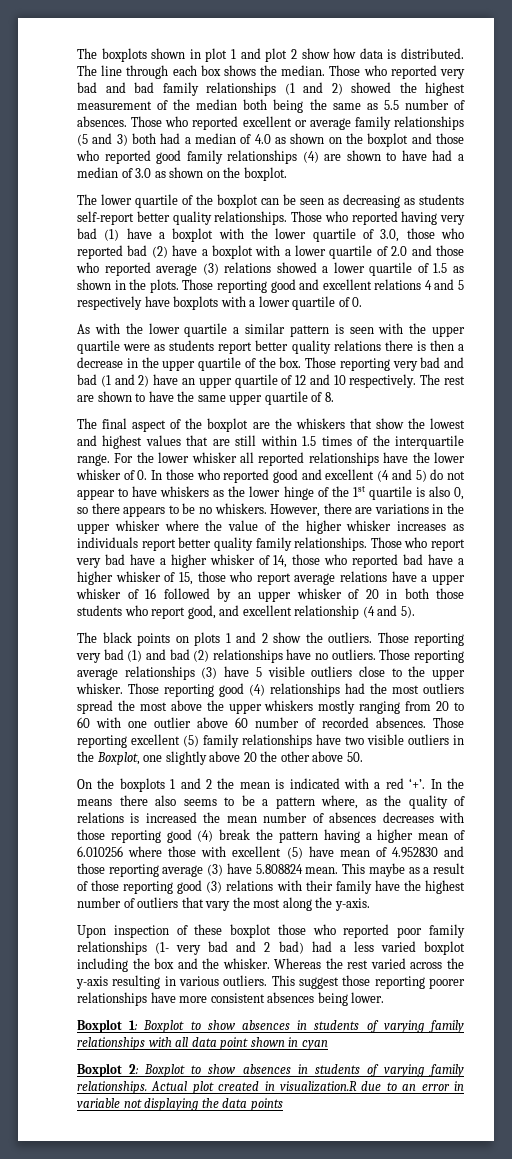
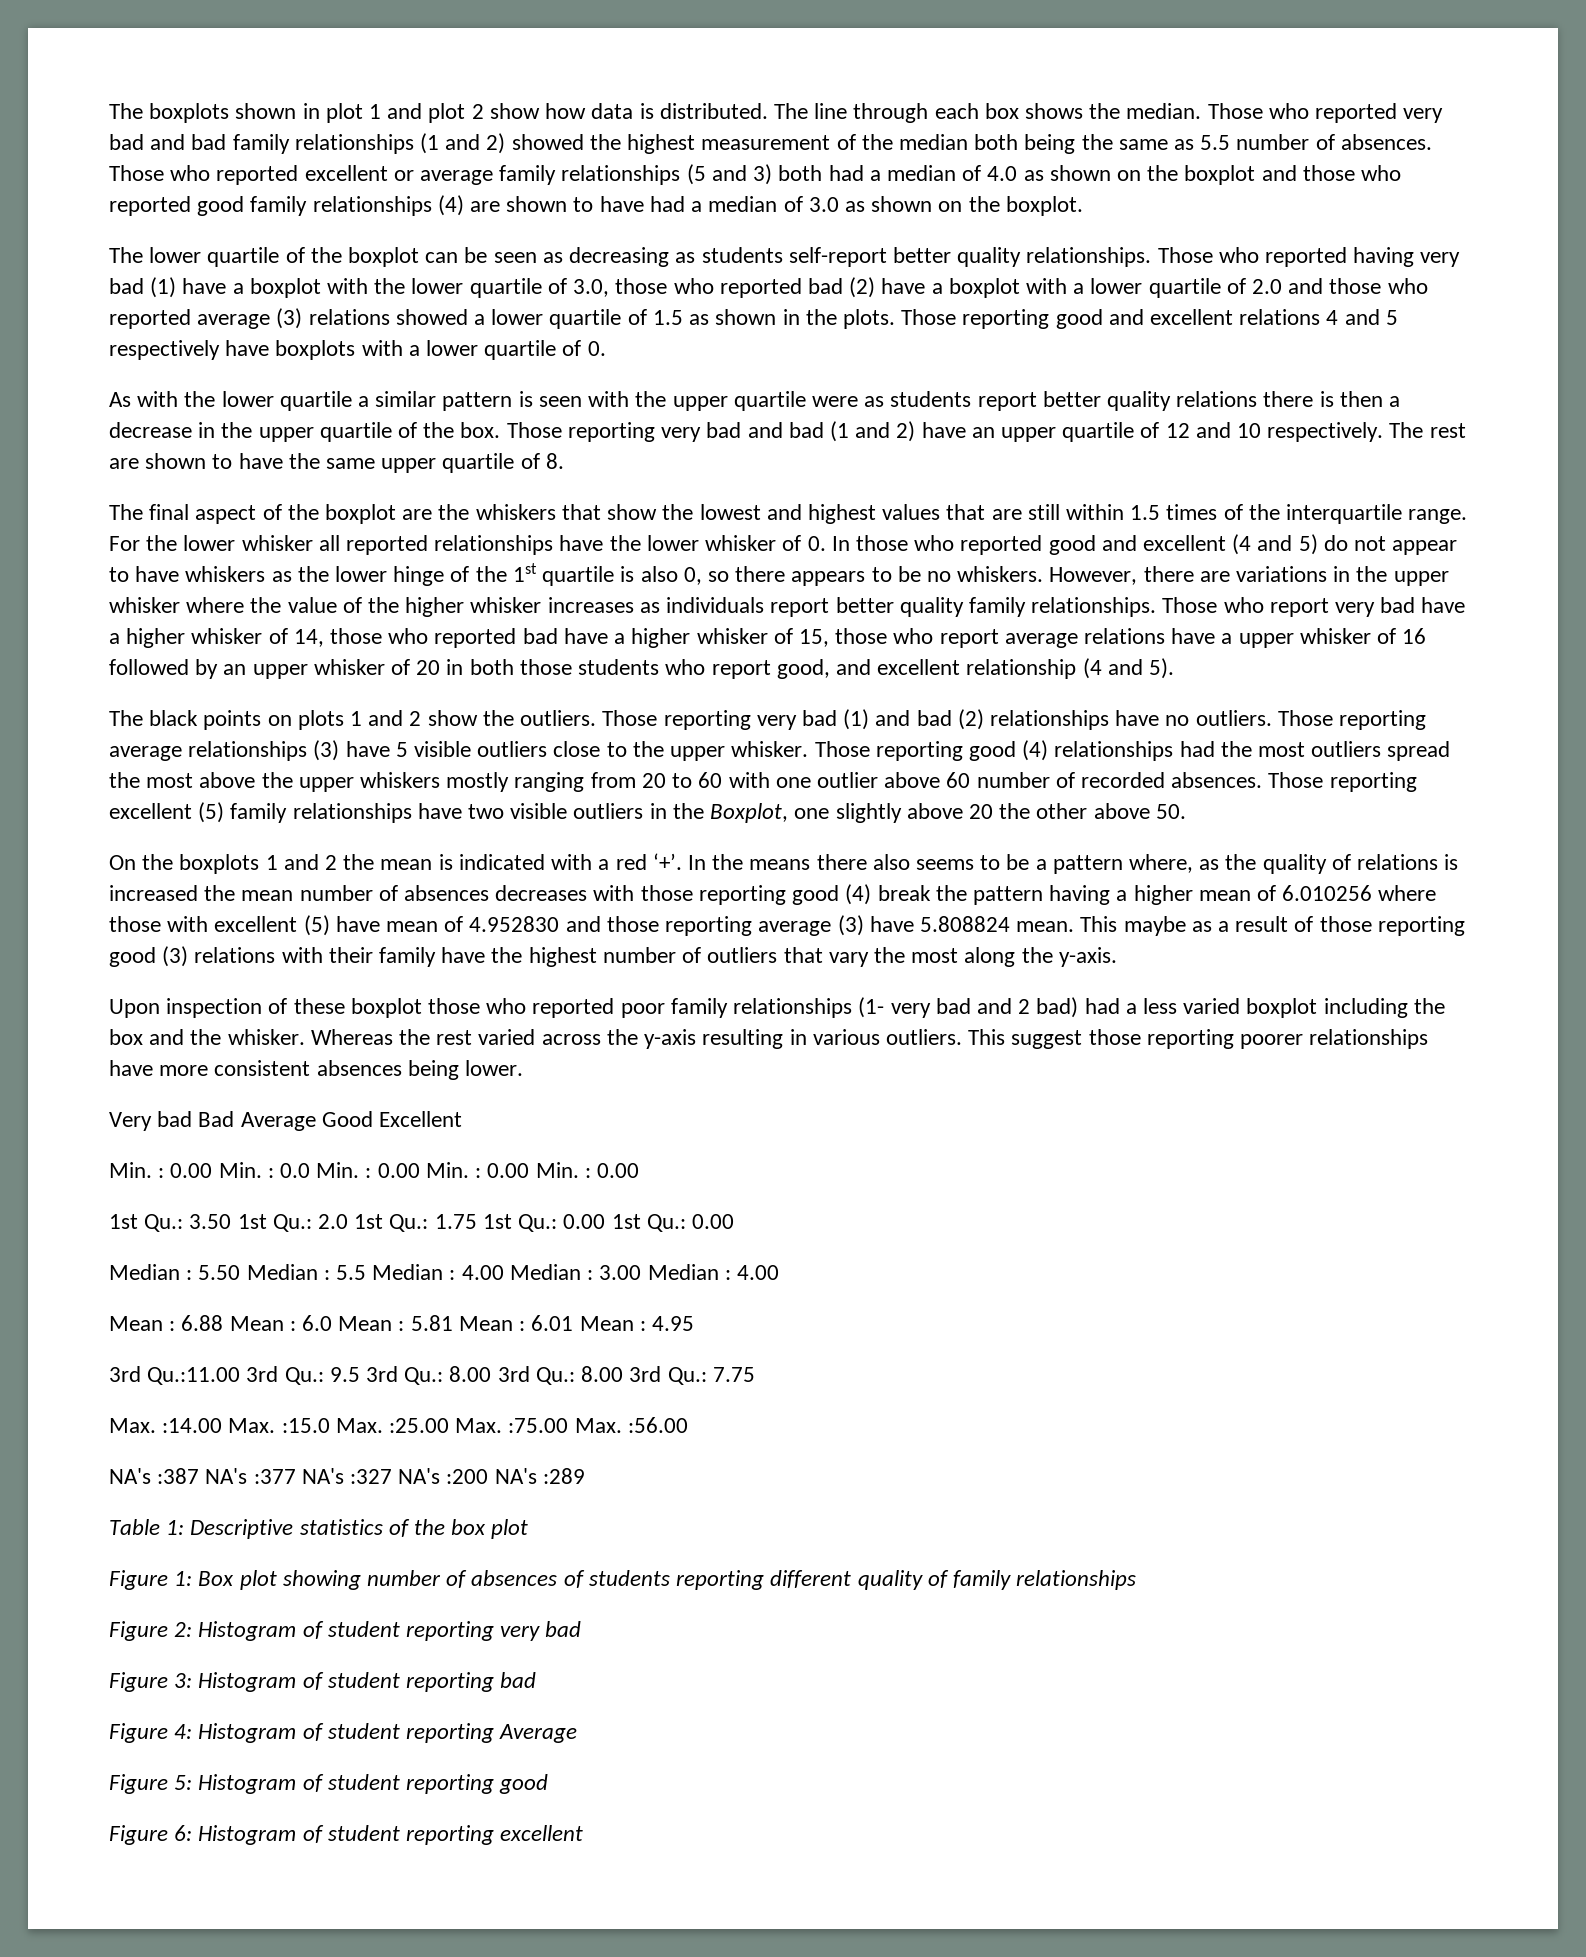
[77,1019,465,1033] [77,1037,328,1050] [77,1063,465,1077] [77,1081,464,1094] [77,1098,283,1111] Boxplot 1: Boxplot to show absences in students of varying family relationships with all data point shown in cyan // Boxplot 2: Boxplot to show absences in students of varying family relationships. Actual plot created in visualization.R due to an error in variable not displaying the data points -> [109,1111,463,1131] [109,1162,639,1178] [109,1214,734,1232] [109,1264,779,1280] [109,1315,694,1331] [109,1366,755,1385] [109,1417,688,1433] [109,1468,585,1484] [109,1519,529,1539] [109,1570,1137,1590] [109,1621,582,1641] [109,1672,537,1692] [109,1723,578,1743] [109,1774,549,1794] [109,1825,584,1845] Very bad Bad Average Good Excellent // Min. : 0.00 Min. : 0.0 Min. : 0.00 Min. : 0.00 Min. : 0.00 // 1st Qu.: 3.50 1st Qu.: 2.0 1st Qu.: 1.75 1st Qu.: 0.00 1st Qu.: 0.00 // Median : 5.50 Median : 5.5 Median : 4.00 Median : 3.00 Median : 4.00 // Mean : 6.88 Mean : 6.0 Mean : 5.81 Mean : 6.01 Mean : 4.95 // 3rd Qu.:11.00 3rd Qu.: 9.5 3rd Qu.: 8.00 3rd Qu.: 8.00 3rd Qu.: 7.75 // Max. :14.00 Max. :15.0 Max. :25.00 Max. :75.00 Max. :56.00 // NA's :387 NA's :377 NA's :327 NA's :200 NA's :289 // Table 1: Descriptive statistics of the box plot // Figure 1: Box plot showing number of absences of students reporting different quality of family relationships // Figure 2: Histogram of student reporting very bad // Figure 3: Histogram of student reporting bad // Figure 4: Histogram of student reporting Average // Figure 5: Histogram of student reporting good // Figure 6: Histogram of student reporting excellent

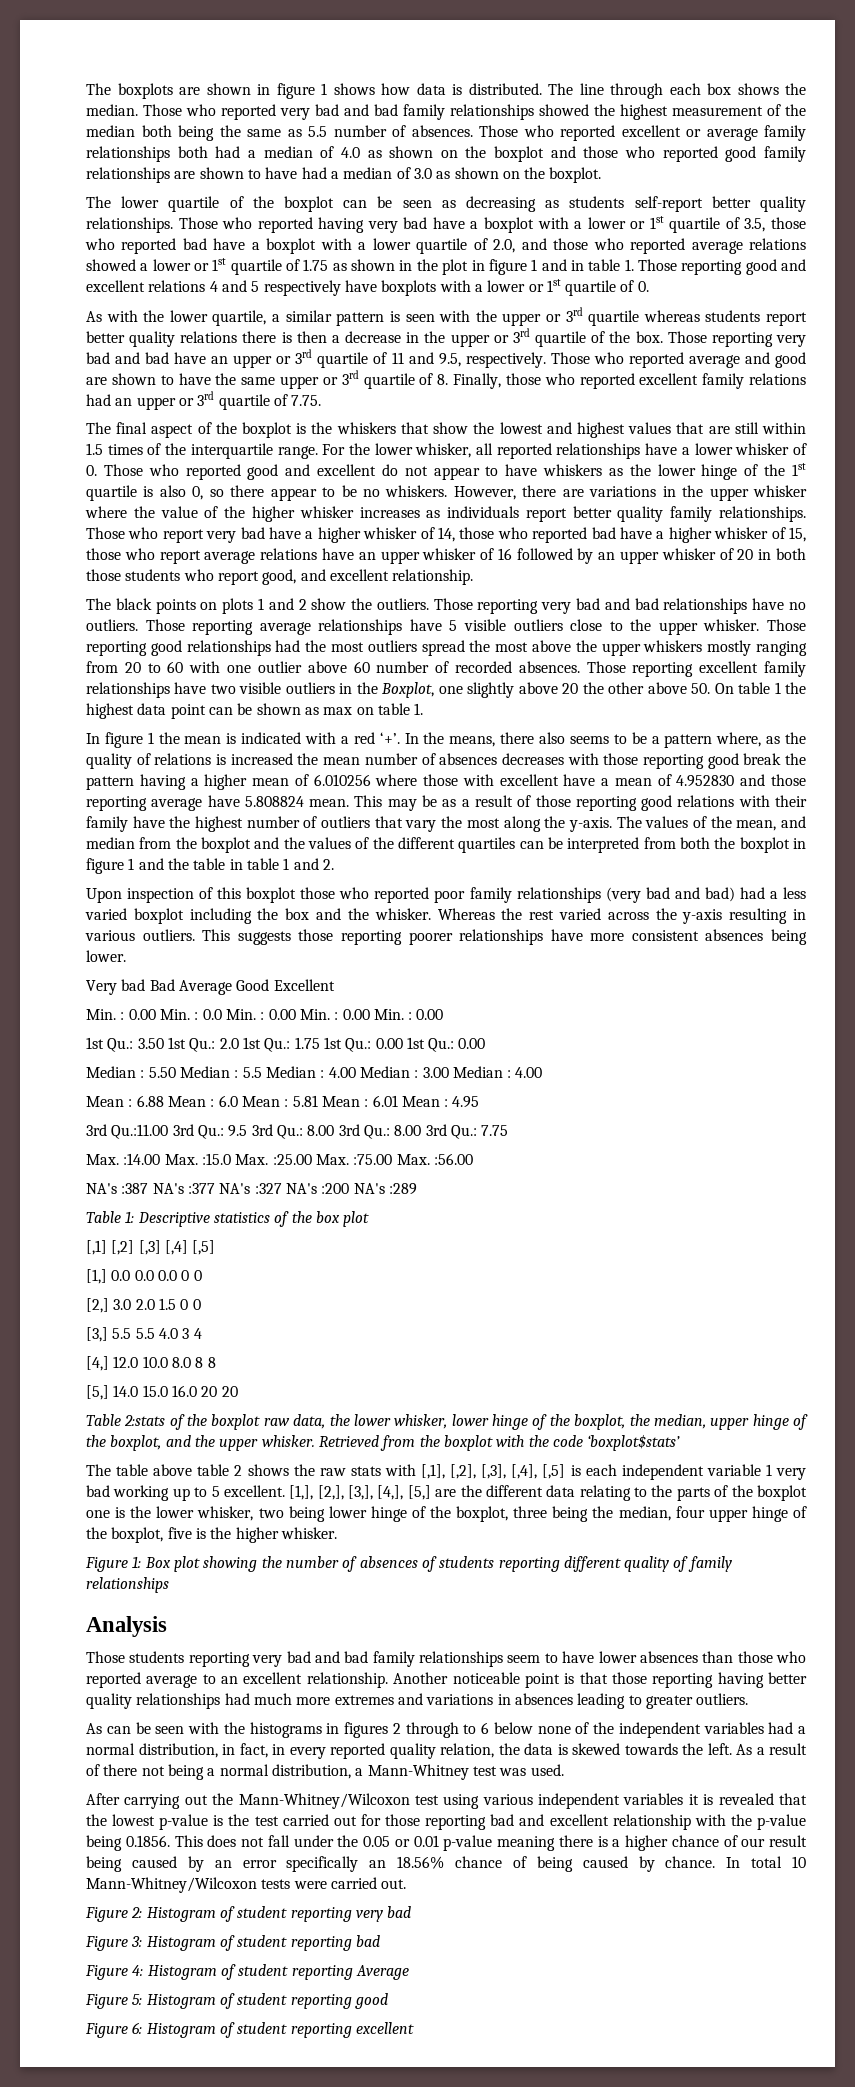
[235,103,540,123] shown in plot 1 and plot 2 show -> [179,83,375,99] are shown in figure 1 shows
[420,133,506,154] (1 and 2) -> (534, 112) none
[686,164,773,185] (5 and 3) -> (170, 154) none
[437,195,464,216] (4) -> (170, 175) none
[150,277,876,298] (1) have a boxplot with the lower quartile of 3.0, those who reported bad (2) -> [432,216,806,233] [85,238,207,254] have a boxplot with a lower or 1st quartile of 3.5, those who reported bad
[1252,279,1283,294] 2.0 -> [493,239,516,253] 2.0,
[276,308,303,329] (3) -> (743, 247) none
[549,309,683,329] quartile of 1.5 -> [194,258,329,275] or 1st quartile of 1.75
[842,309,895,329] plots. -> [442,259,634,275] plot in figure 1 and in table 1.
(479, 348) none -> [528,279,561,292] or 1st
[279,391,352,411] quartile -> [212,310,267,326] quartile,
[733,391,885,411] quartile were as -> [545,307,700,326] or 3rd quartile whereas
(314, 434) none -> [493,328,530,343] or 3rd
[829,421,1466,442] (1 and 2) have an upper quartile of 12 and 10 respectively. The rest -> [174,349,806,368] have an upper or 3rd quartile of 11 and 9.5, respectively. Those who reported average and good
(437, 465) none -> [322,370,359,385] or 3rd
(564, 461) none -> [453,373,807,389] [86,391,322,410] Finally, those who reported excellent family relations had an upper or 3rd quartile of 7.75.
[402,509,433,520] are -> [296,423,307,434] is
[241,535,313,551] whisker -> [415,443,472,458] whisker,
[609,535,641,551] the -> [681,447,690,455] a
[831,535,908,551] In those -> [103,464,143,476] Those
[1232,534,1318,555] (4 and 5) -> (377, 470) none
[791,571,866,586] appears -> [270,488,317,501] appear
[1221,633,1233,644] a -> [358,552,376,560] an
[966,658,1174,679] relationship (4 and 5). -> [392,569,474,585] relationship.
[843,709,984,730] (1) and bad (2) -> [604,598,659,610] and bad
[313,740,340,761] (3) -> (403, 627) none
[1022,740,1049,761] (4) -> (182, 648) none
[198,802,225,823] (5) -> (759, 667) none
[109,854,338,874] // On the boxplots 1 and 2 -> [714,682,807,694] [86,703,424,719] [86,732,154,748] On table 1 the highest data point can be shown as max on table 1. // In figure 1
[749,859,811,870] means -> [449,736,496,747] means,
[845,884,872,905] (4) -> (739, 761) none
[303,915,380,936] (5) have -> [563,774,610,786] have a
[837,915,864,936] (3) -> (203, 804) none
[1123,916,1186,936] maybe -> [387,795,438,811] may be
[162,946,189,967] (3) -> (673, 803) none
(1117, 957) none -> [616,816,807,831] [86,837,807,853] [86,858,334,874] The values of the mean, and median from the boxplot and the values of the different quartiles can be interpreted from both the boxplot in figure 1 and the table in table 1 and 2.
[293,998,345,1014] these -> [217,887,242,899] this
[858,997,1031,1018] (1- very bad and 2 -> [605,887,700,903] (very bad and
[1011,1030,1083,1049] suggest -> [237,931,291,945] suggests
(529, 1529) none -> [86,1240,216,1255] [86,1269,202,1284] [86,1298,201,1313] [86,1327,202,1342] [86,1356,216,1371] [86,1385,238,1400] [86,1414,808,1430] [86,1434,681,1451] [86,1464,807,1480] [86,1485,808,1501] [86,1506,807,1522] [86,1527,337,1543] // [,1] [,2] [,3] [,4] [,5] // [1,] 0.0 0.0 0.0 0 0 // [2,] 3.0 2.0 1.5 0 0 // [3,] 5.5 5.5 4.0 3 4 // [4,] 12.0 10.0 8.0 8 8 // [5,] 14.0 15.0 16.0 20 20 // Table 2:stats of the boxplot raw data, the lower whisker, lower hinge of the boxplot, the median, upper hinge of the boxplot, and the upper whisker. Retrieved from the boxplot with the code ‘boxplot$stats’ // The table above table 2 shows the raw stats with [,1], [,2], [,3], [,4], [,5] is each independent variable 1 very bad working up to 5 excellent. [1,], [2,], [3,], [4,], [5,] are the different data relating to the parts of the boxplot one is the lower whisker, two being lower hinge of the boxplot, three being the median, four upper hinge of the boxplot, five is the higher whisker.
(361, 1580) none -> [261,1556,282,1568] the
(1137, 1580) none -> [86,1616,167,1637] [86,1651,806,1667] [86,1672,807,1688] [86,1693,749,1709] [86,1722,806,1738] [86,1743,807,1759] [86,1764,564,1780] [86,1793,807,1809] [86,1814,807,1830] [86,1835,807,1851] [86,1856,806,1872] [86,1877,407,1893] // Analysis // Those students reporting very bad and bad family relationships seem to have lower absences than those who reported average to an excellent relationship. Another noticeable point is that those reporting having better quality relationships had much more extremes and variations in absences leading to greater outliers. // As can be seen with the histograms in figures 2 through to 6 below none of the independent variables had a normal distribution, in fact, in every reported quality relation, the data is skewed towards the left. As a result of there not being a normal distribution, a Mann-Whitney test was used. // After carrying out the Mann-Whitney/Wilcoxon test using various independent variables it is revealed that the lowest p-value is the test carried out for those reporting bad and excellent relationship with the p-value being 0.1856. This does not fall under the 0.05 or 0.01 p-value meaning there is a higher chance of our result being caused by an error specifically an 18.56% chance of being caused by chance. In total 10 Mann-Whitney/Wilcoxon tests were carried out.

